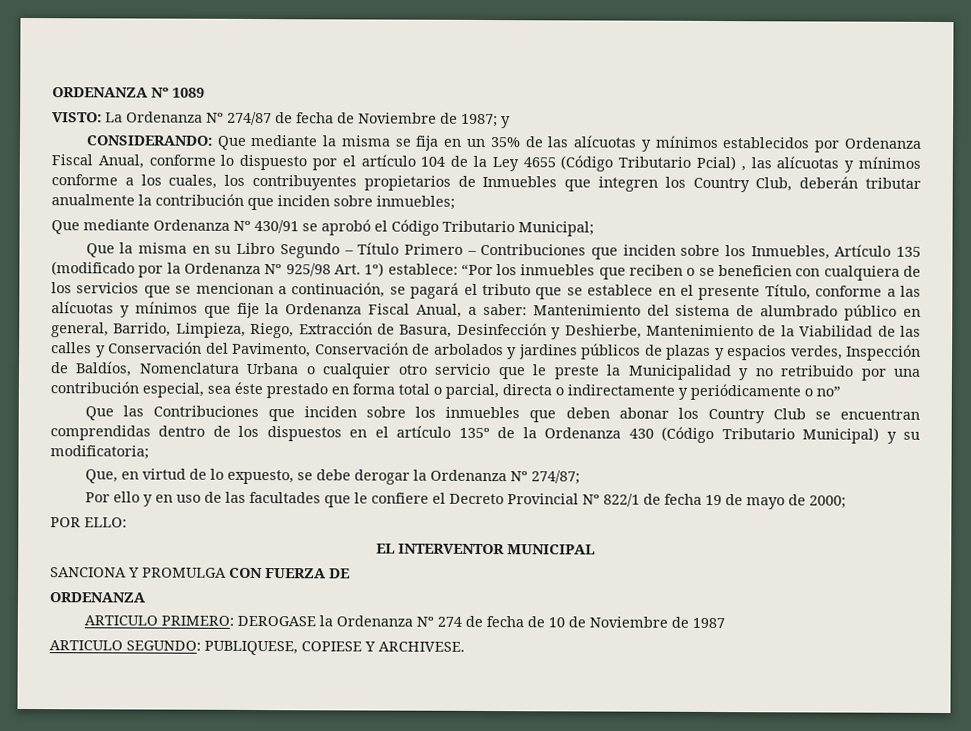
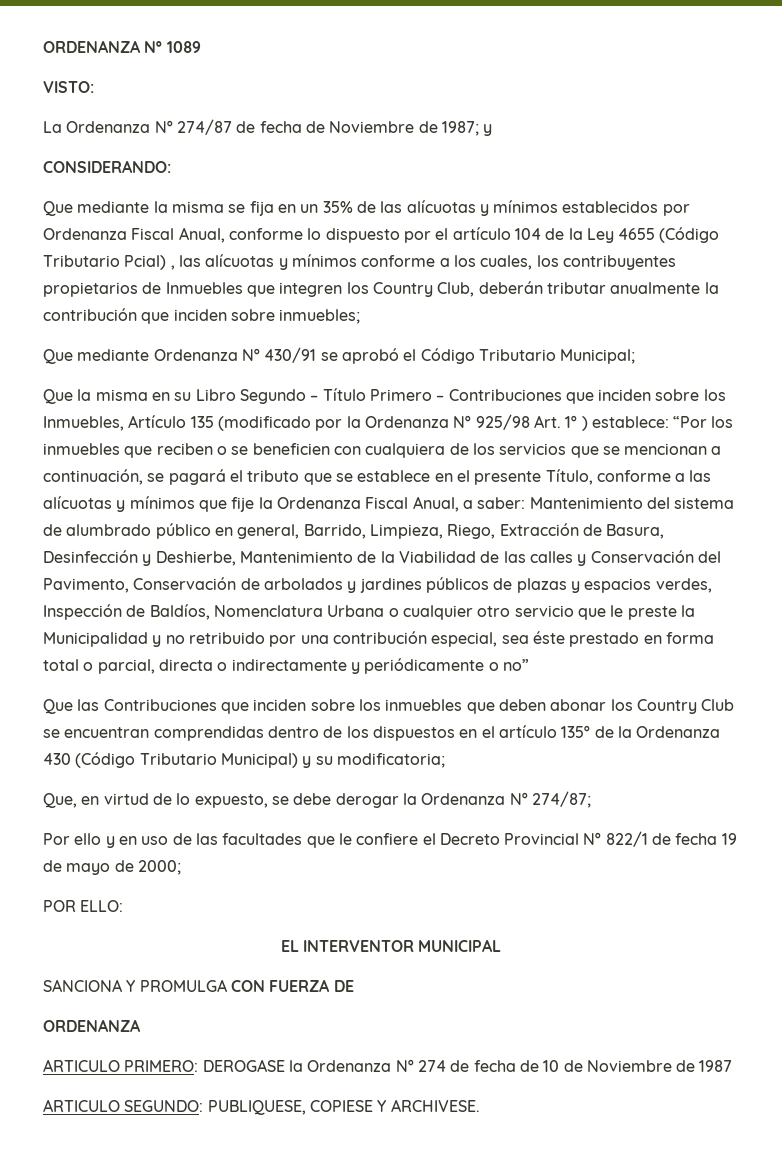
(102, 117) none -> (94, 87) //
(212, 140) none -> (171, 166) //
[364,262,385,277] 1º) -> [565,415,588,431] 1º )

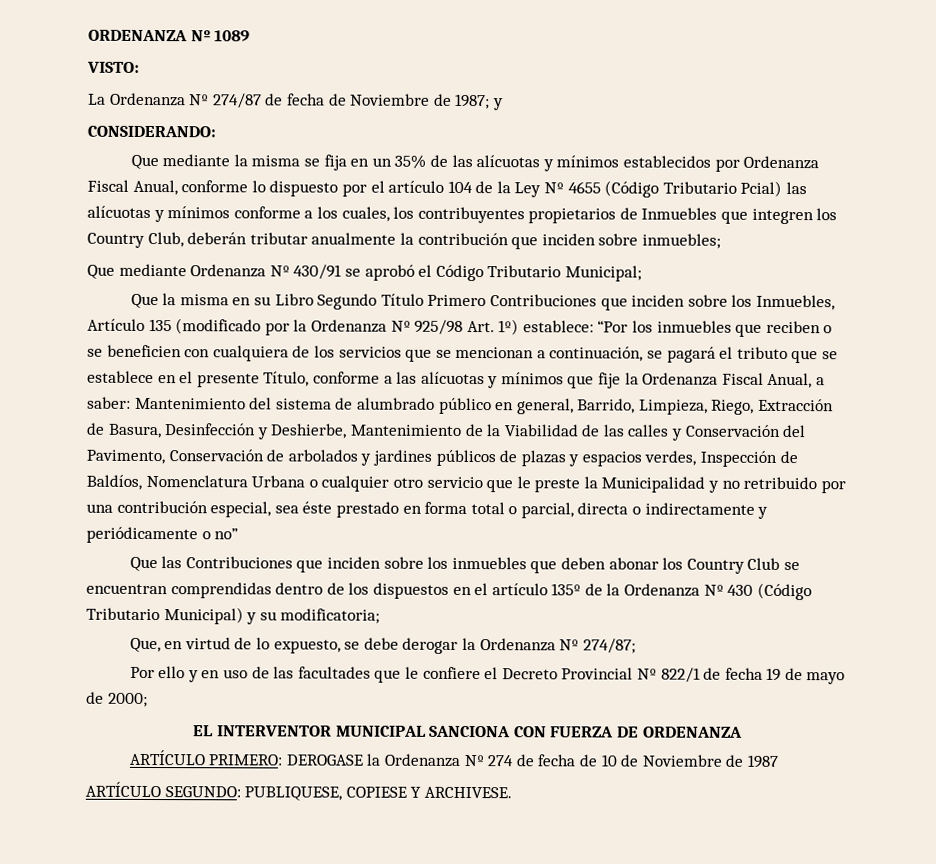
(614, 235) none -> [544,182,565,194] Nº
[170,265,175,270] , -> (783, 188) none
[310,395,319,401] – -> (378, 301) none
[436,395,445,401] – -> (487, 300) none
[565,415,588,431] 1º ) -> [498,319,520,336] 1º)
(721, 732) none -> [703,584,724,596] Nº
[43,900,124,912] // POR ELLO: -> (148, 699) none
[43,979,227,992] // SANCIONA Y PROMULGA -> [429,725,512,738] SANCIONA
(354, 986) // -> (639, 732) none
[43,1059,120,1072] ARTICULO -> [128,749,205,766] ARTÍCULO
[43,1099,120,1112] ARTICULO -> [85,781,161,798] ARTÍCULO

